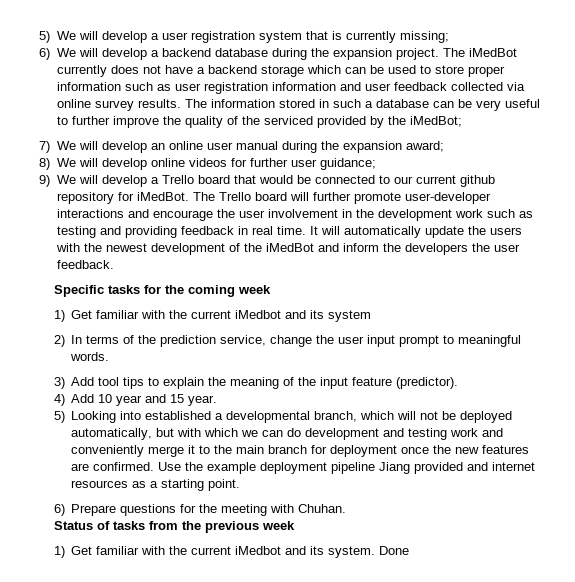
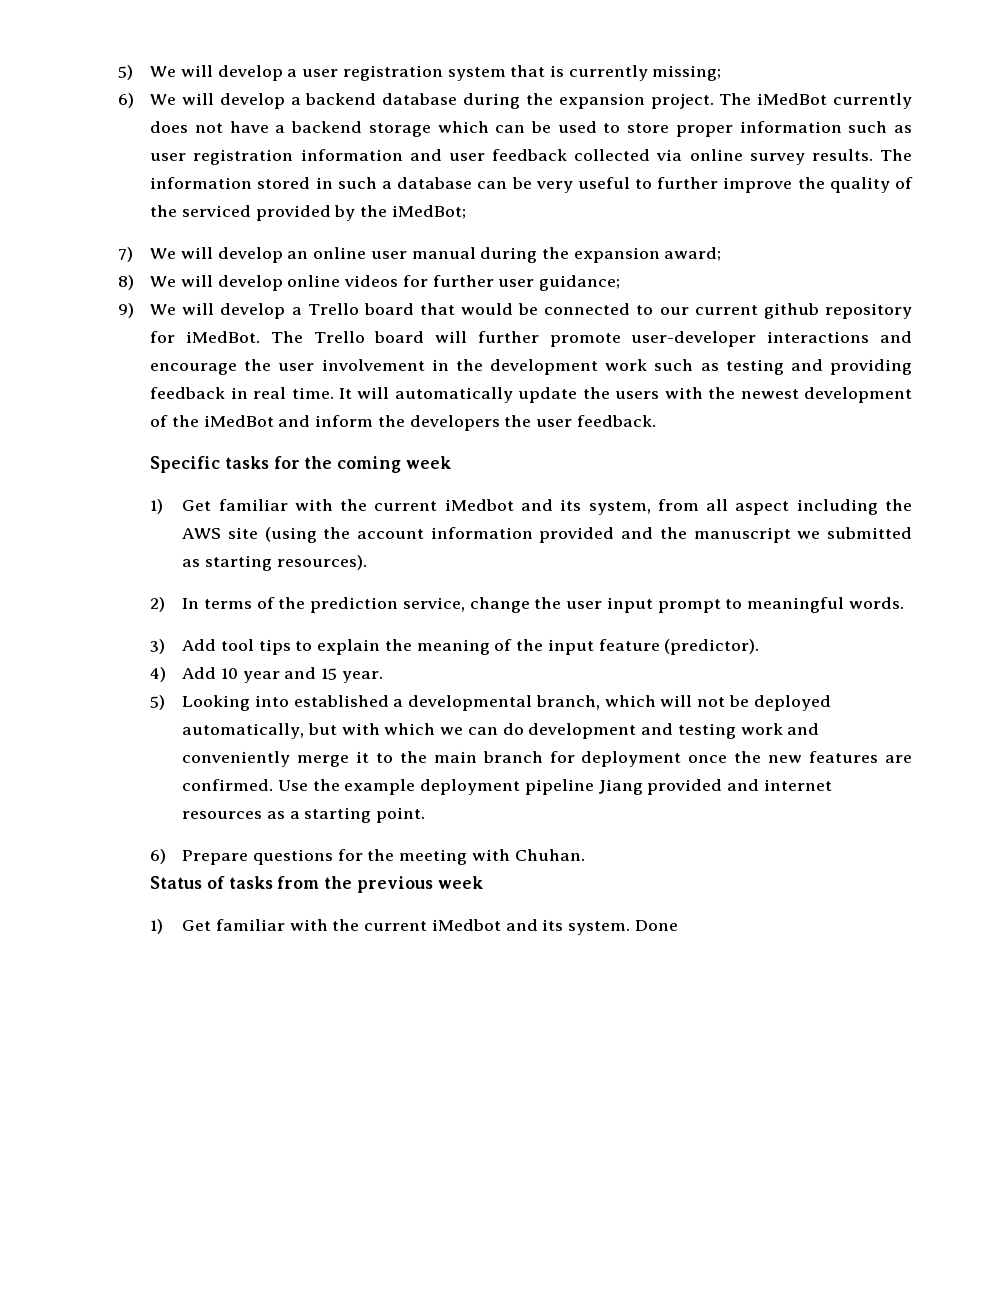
[328,310,372,322] system -> [588,499,913,515] [182,527,912,543] [182,555,367,571] system, from all aspect including the AWS site (using the account information provided and the manuscript we submitted as starting resources).

